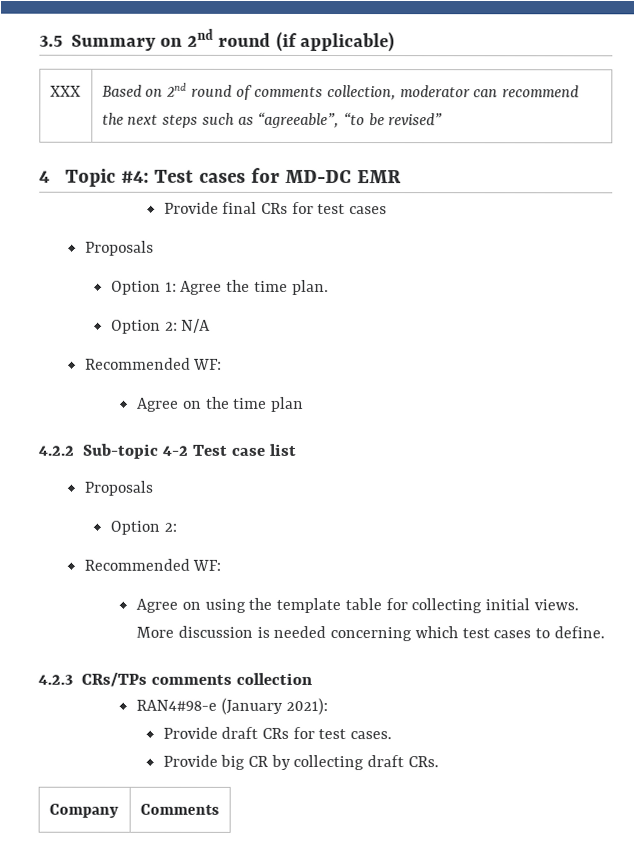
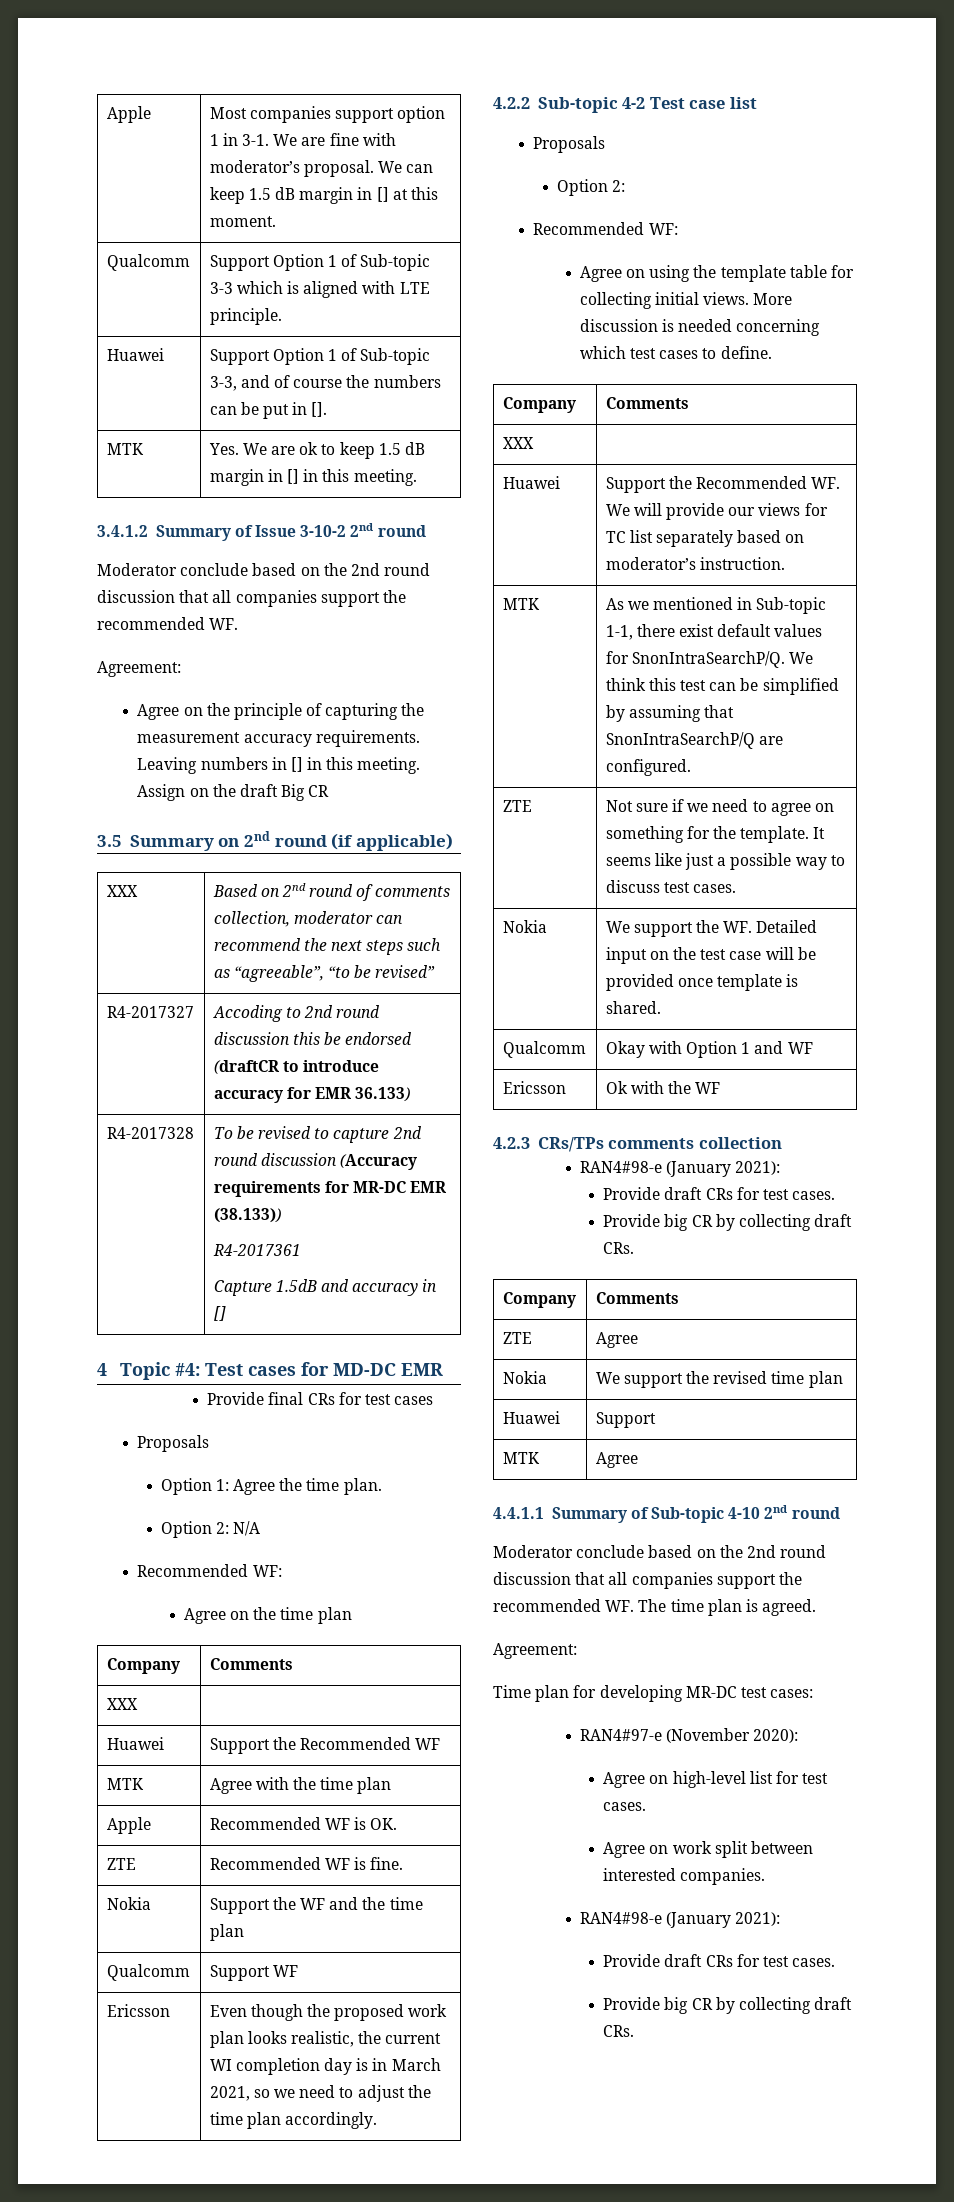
(39, 41) none -> [106,106,151,123] [209,106,446,123] [209,133,396,146] [209,160,434,177] [209,187,439,204] [209,216,276,227] [106,254,190,271] [209,254,431,271] [209,281,430,298] [209,308,282,325] [106,348,164,361] [209,348,431,365] [209,375,441,391] [209,402,328,419] [106,443,144,455] [208,442,426,459] [209,469,417,486] [97,523,426,541] [97,563,431,576] [97,590,406,607] [97,617,239,630] [97,661,181,677] [137,703,425,720] [137,730,420,747] [137,757,421,774] [137,784,330,801] Apple | Most companies support option 1 in 3-1. We are fine with moderator’s proposal. We can keep 1.5 dB margin in [] at this moment. // Qualcomm | Support Option 1 of Sub-topic 3-3 which is aligned with LTE principle. // Huawei | Support Option 1 of Sub-topic 3-3, and of course the numbers can be put in []. // MTK | Yes. We are ok to keep 1.5 dB margin in [] in this meeting. // 3.4.1.2 Summary of Issue 3-10-2 2nd round // Moderator conclude based on the 2nd round discussion that all companies support the recommended WF. // Agreement: // Agree on the principle of capturing the measurement accuracy requirements. Leaving numbers in [] in this meeting. Assign on the draft Big CR //
(444, 119) none -> [106,1006,194,1018] [212,1005,381,1022] [213,1032,413,1045] [213,1060,380,1074] [213,1087,411,1103] [106,1127,194,1139] [213,1126,422,1143] [213,1153,418,1170] [213,1181,448,1197] [213,1208,281,1223] [212,1244,301,1256] [213,1279,438,1296] [213,1306,226,1321] // R4-2017327 | Accoding to 2nd round discussion this be endorsed (draftCR to introduce accuracy for EMR 36.133) // R4-2017328 | To be revised to capture 2nd round discussion (Accuracy requirements for MR-DC EMR (38.133)) // R4-2017361 // Capture 1.5dB and accuracy in []
(305, 404) none -> [106,1658,180,1674] [209,1658,293,1670] [106,1698,138,1710] [106,1737,164,1750] [209,1737,441,1754] [106,1778,144,1790] [209,1777,392,1794] [106,1817,151,1834] [209,1817,398,1830] [106,1858,136,1870] [209,1857,404,1870] [106,1897,151,1910] [209,1897,423,1914] [209,1924,244,1941] [106,1964,190,1981] [209,1965,298,1981] [106,2004,170,2017] [209,2004,448,2021] [209,2031,442,2048] [209,2058,441,2075] [209,2085,431,2102] [209,2112,378,2129] // Company | Comments // XXX | // Huawei | Support the Recommended WF // MTK | Agree with the time plan // Apple | Recommended WF is OK. // ZTE | Recommended WF is fine. // Nokia | Support the WF and the time plan // Qualcomm | Support WF // Ericsson | Even though the proposed work plan looks realistic, the current WI completion day is in March 2021, so we need to adjust the time plan accordingly.
(605, 632) none -> [502,397,576,413] [605,397,689,409] [502,437,534,449] [502,476,560,489] [605,476,841,493] [605,503,828,520] [605,530,805,547] [605,557,785,570] [502,598,540,610] [605,597,827,614] [605,624,823,640] [605,651,814,668] [605,678,839,695] [605,705,735,722] [605,732,783,749] [605,759,691,776] [502,800,532,812] [605,799,835,816] [605,826,826,843] [605,853,845,870] [605,880,737,893] [502,920,547,933] [605,920,818,937] [605,947,816,964] [605,974,799,991] [605,1001,661,1014] [502,1041,586,1058] [605,1041,813,1058] [502,1081,566,1094] [605,1081,721,1094] // Company | Comments // XXX | // Huawei | Support the Recommended WF. We will provide our views for TC list separately based on moderator’s instruction. // MTK | As we mentioned in Sub-topic 1-1, there exist default values for SnonIntraSearchP/Q. We think this test can be simplified by assuming that SnonIntraSearchP/Q are configured. // ZTE | Not sure if we need to agree on something for the template. It seems like just a possible way to discuss test cases. // Nokia | We support the WF. Detailed input on the test case will be provided once template is shared. // Qualcomm | Okay with Option 1 and WF // Ericsson | Ok with the WF
(219, 809) none -> [502,1332,532,1344] [595,1332,638,1348] [502,1371,547,1384] [595,1371,843,1388] [502,1411,560,1424] [595,1412,656,1428] [502,1452,540,1464] [595,1452,638,1468] [493,1505,840,1523] [493,1545,827,1558] [493,1572,802,1589] [493,1599,817,1616] [493,1643,577,1659] [493,1685,814,1702] [579,1728,799,1743] [603,1771,829,1788] [603,1802,647,1811] [603,1841,813,1858] [603,1868,766,1885] [579,1912,781,1928] [603,1954,836,1967] [603,1997,853,2014] [603,2025,635,2037] // ZTE | Agree // Nokia | We support the revised time plan // Huawei | Support // MTK | Agree // 4.4.1.1 Summary of Sub-topic 4-10 2nd round // Moderator conclude based on the 2nd round discussion that all companies support the recommended WF. The time plan is agreed. // Agreement: // Time plan for developing MR-DC test cases: // RAN4#97-e (November 2020): // Agree on high-level list for test cases. // Agree on work split between interested companies. // RAN4#98-e (January 2021): // Provide draft CRs for test cases. // Provide big CR by collecting draft CRs.

